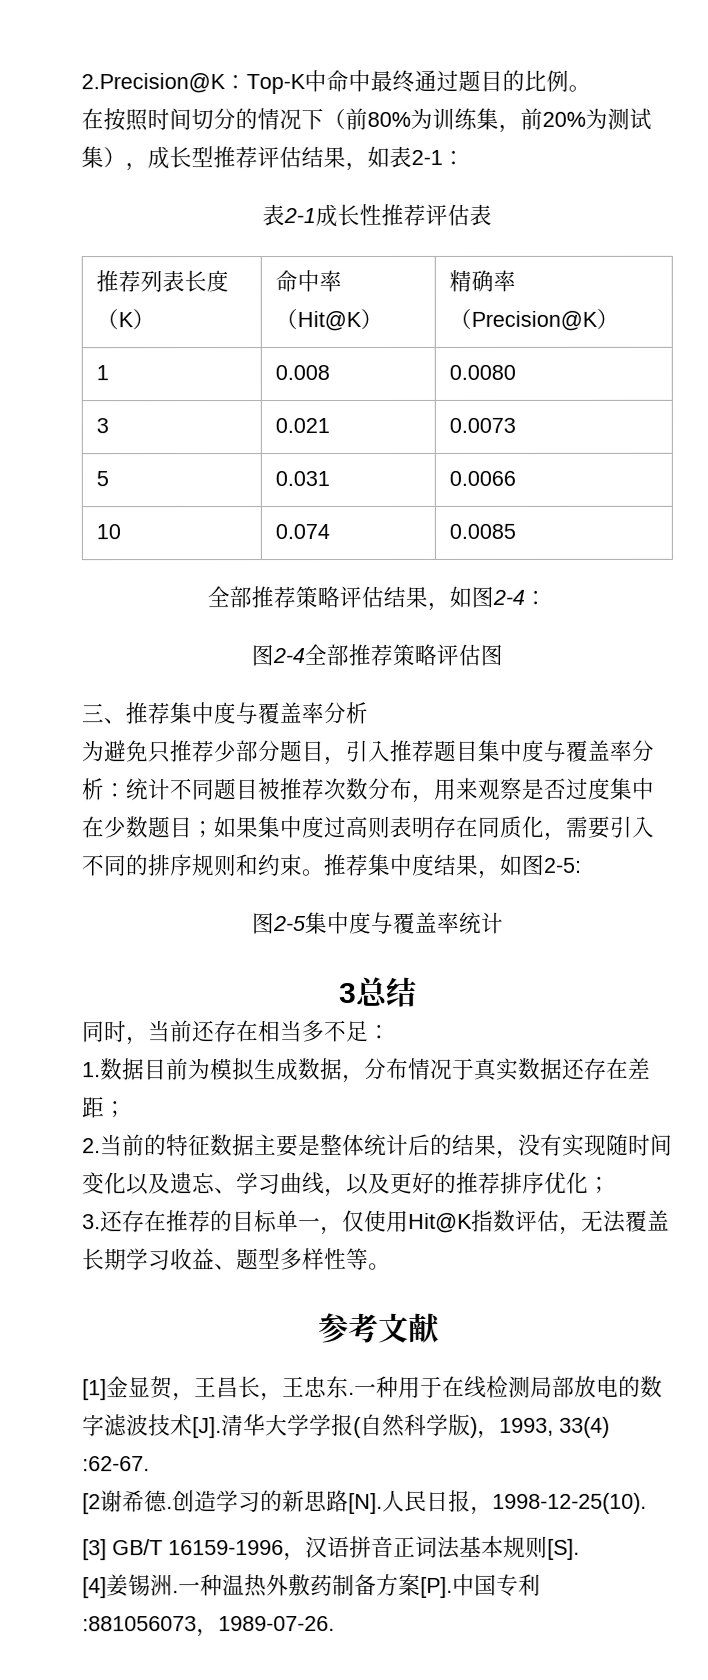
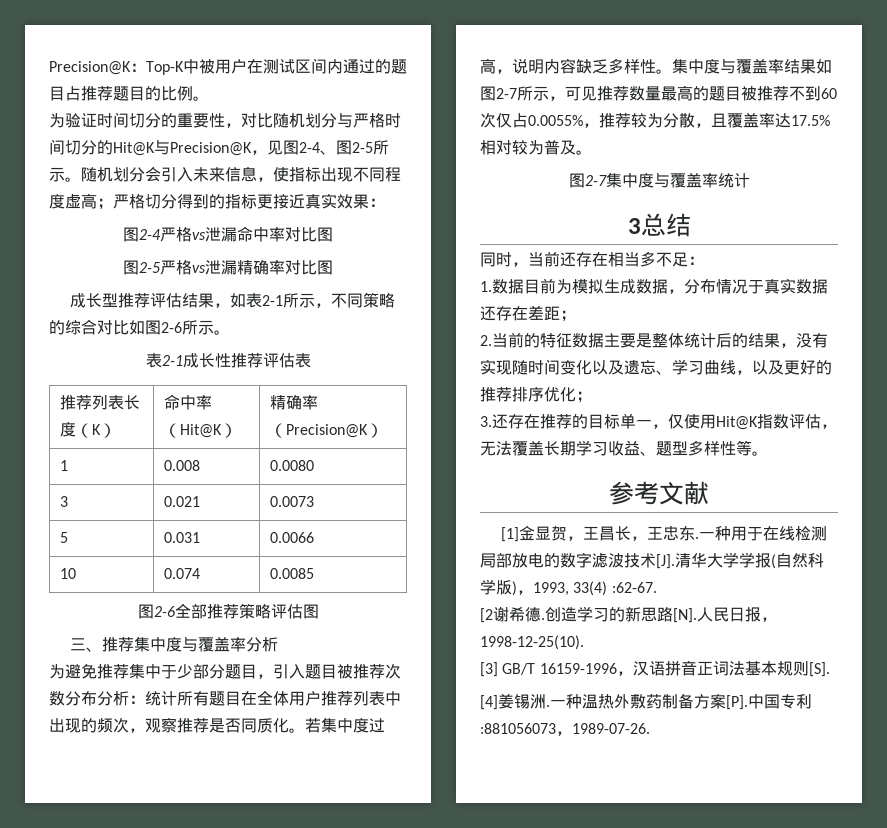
[81,73,226,94] 2.Precision@K -> [49,61,131,75] Precision@K
[326,69,459,93] 命中最终通过 -> [199,58,407,74] [49,86,113,101] 被用户在测试区间内通过的题目占推荐
[81,107,652,133] [81,146,148,172] 在按照时间切分的情况下（前80%为训练集，前20%为测试集）， -> [49,112,401,128] [49,139,389,156] [49,166,401,182] [49,193,385,210] [123,226,333,242] [123,260,333,275] 为验证时间切分的重要性，对比随机划分与严格时间切分的Hit@K与Precision@K，见图2-4、图2-5所示。随机划分会引入未来信息，使指标出现不同程度虚高；严格切分得到的指标更接近真实效果： // 图2-4严格vs泄漏命中率对比图 // 图2-5严格vs泄漏精确率对比图 //
[442,150,465,165] ： -> [283,292,396,308] [49,319,230,335] 所示，不同策略的综合对比如图2-6所示。
[207,585,547,611] [251,644,305,667] 全部推荐策略评估结果，如图2-4： // 图2-4 -> [137,604,175,619] 图2-6
[147,740,214,764] 只推荐 -> [97,664,177,679] 推荐集中于
[389,739,654,762] [81,778,214,801] 推荐题目集中度与覆盖率分析：统计不同 -> (305, 671) none
[411,777,654,803] [81,815,654,841] [82,853,582,879] [252,912,307,935] ，用来观察是否过度集中在少数题目；如果集中度过高则表明存在同质化，需要引入不同的排序规则和约束。推荐集中度结果，如图2-5: // 图2-5 -> [97,690,401,706] [49,717,385,733] [480,58,832,74] [480,85,837,101] [480,112,830,128] [480,140,592,155] [568,173,607,188] 分析：统计所有题目在全体用户推荐列表中出现的频次，观察推荐是否同质化。若集中度过高，说明内容缺乏多样性。集中度与覆盖率结果如图2-7所示，可见推荐数量最高的题目被推荐不到60次仅占0.0055%，推荐较为分散，且覆盖率达17.5%相对较为普及。 // 图2-7

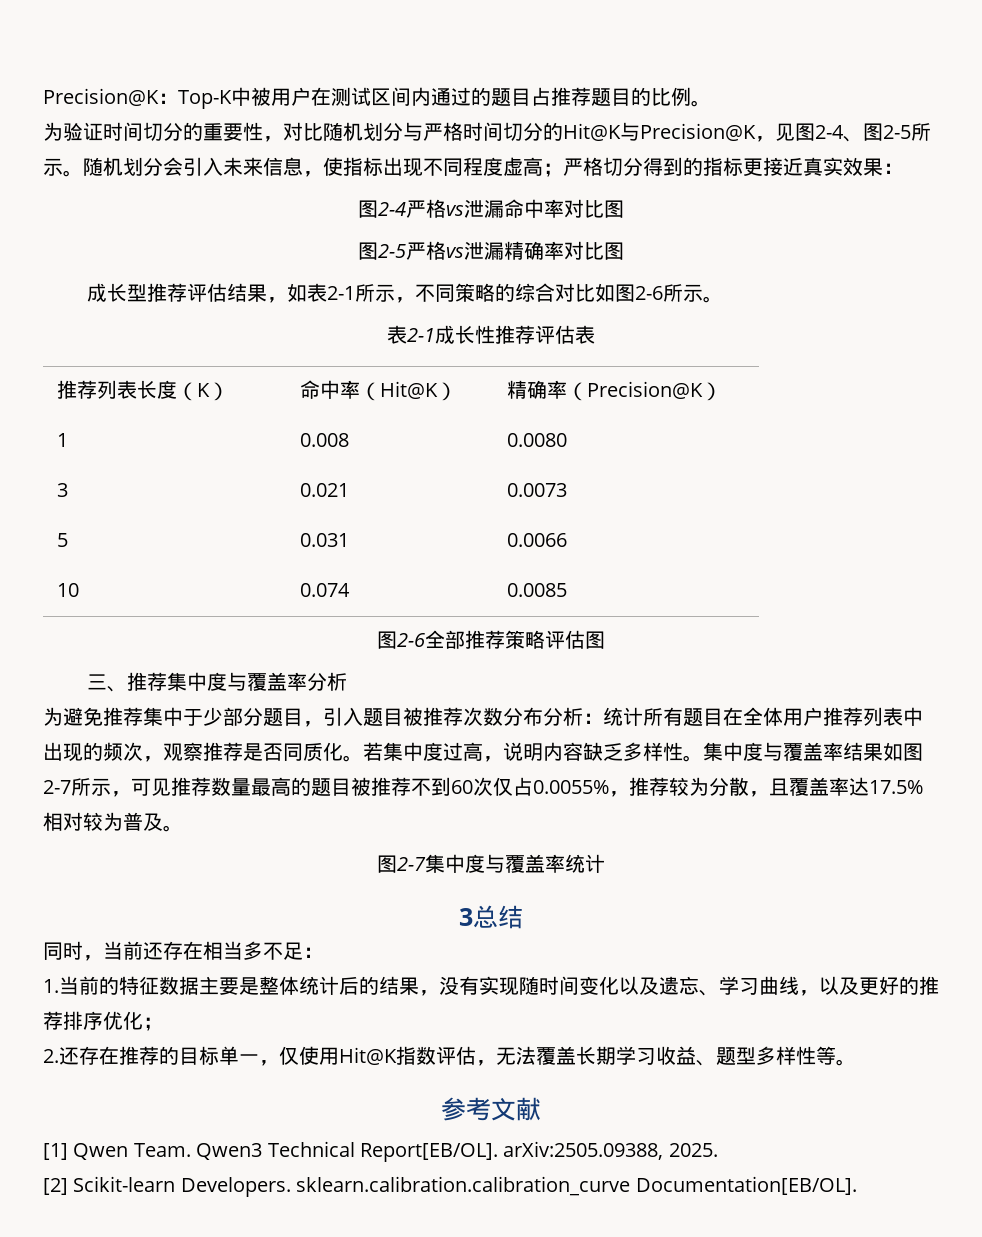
[492,278,828,294] [480,305,576,322] [480,335,492,346] 数据目前为模拟生成数据，分布情况于真实数据还存在差距； // 2. -> (59, 986) none
[480,416,492,427] 3. -> [43,1049,59,1063] 2.
[519,525,828,541] [480,552,824,569] [480,579,657,596] [480,606,777,623] [480,635,584,650] [480,660,830,677] [480,693,812,710] [480,723,650,736] 金显贺，王昌长，王忠东.一种用于在线检测局部放电的数字滤波技术[J].清华大学学报(自然科学版)，1993, 33(4) :62-67. // [2谢希德.创造学习的新思路[N].人民日报，1998-12-25(10). // [3] GB/T 16159-1996，汉语拼音正词法基本规则[S]. // [4]姜锡洲.一种温热外敷药制备方案[P].中国专利:881056073，1989-07-26. -> [73,1141,718,1162] [43,1176,857,1197] Qwen Team. Qwen3 Technical Report[EB/OL]. arXiv:2505.09388, 2025. // [2] Scikit-learn Developers. sklearn.calibration.calibration_curve Documentation[EB/OL].

